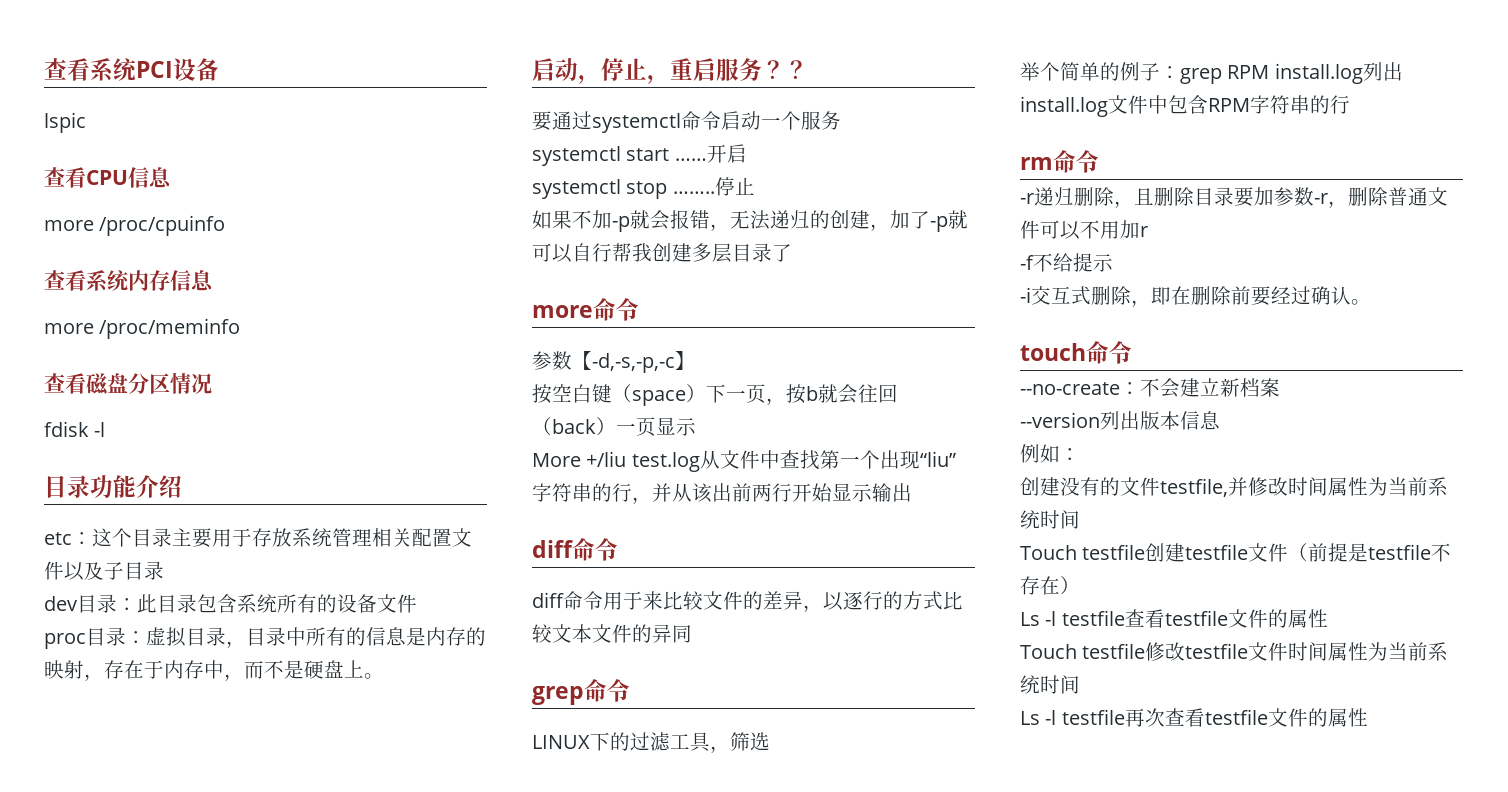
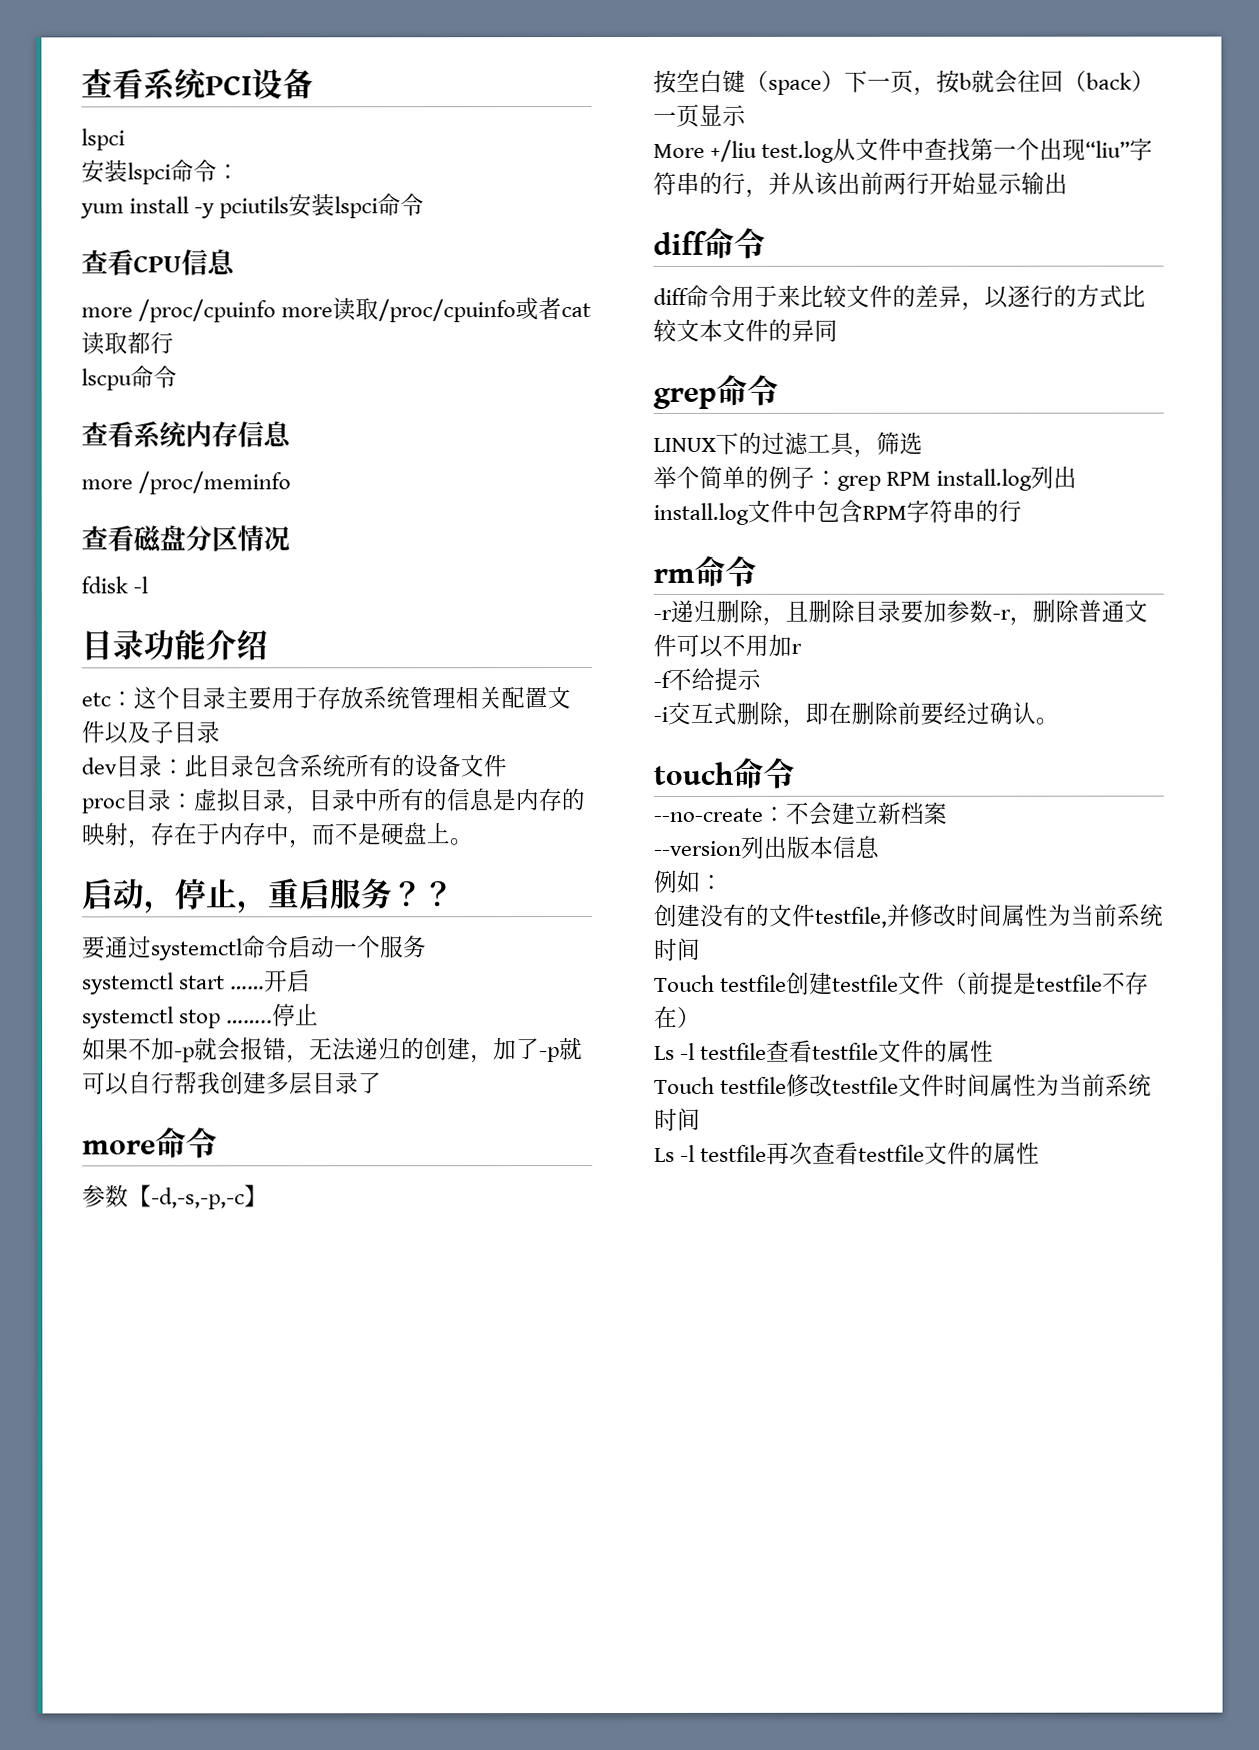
[44,112,86,133] lspic -> [81,128,125,151] [81,159,240,185] [80,193,425,219] lspci // 安装lspci命令： // yum install -y pciutils安装lspci命令
(226, 225) none -> [281,297,592,323] [81,331,174,356] [81,365,177,391] more读取/proc/cpuinfo或者cat读取都行 // lscpu命令

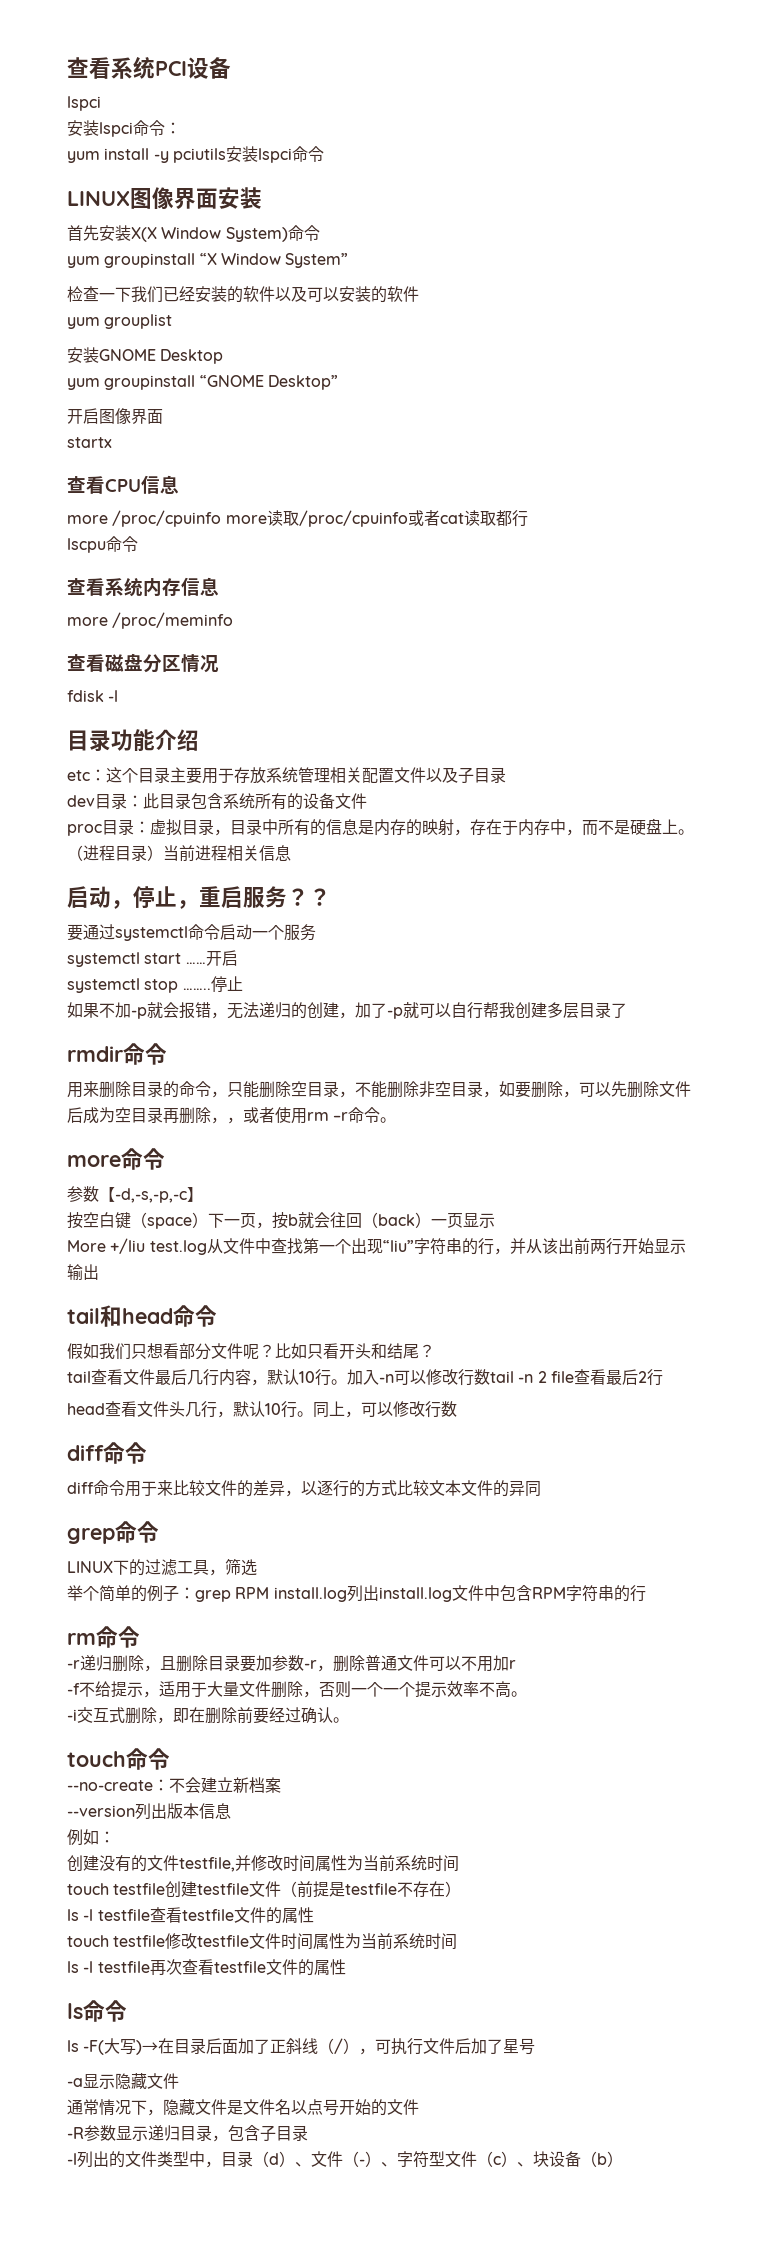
(425, 205) none -> [67,187,262,209] [67,225,320,242] [67,253,349,268] [67,286,419,303] [67,314,173,329] [67,347,224,364] [67,375,338,390] [67,408,163,424] [67,437,112,448] // LINUX图像界面安装 // 首先安装X(X Window System)命令 // yum groupinstall “X Window System” // 检查一下我们已经安装的软件以及可以安装的软件 // yum grouplist // 安装GNOME Desktop // yum groupinstall “GNOME Desktop” // 开启图像界面 // startx
(473, 842) none -> [67,845,291,862] （进程目录）当前进程相关信息
(382, 1083) none -> [67,1043,167,1065] [67,1081,691,1098] [67,1107,397,1124] // rmdir命令 // 用来删除目录的命令，只能删除空目录，不能删除非空目录，如要删除，可以先删除文件后成为空目录再删除，，或者使用rm –r命令。
(1068, 183) none -> [67,1305,217,1327] [67,1343,435,1360] [67,1369,663,1386] [67,1401,457,1418] // tail和head命令 // 假如我们只想看部分文件呢？比如只看开头和结尾？ // tail查看文件最后几行内容，默认10行。加入-n可以修改行数tail -n 2 file查看最后2行 // head查看文件头几行，默认10行。同上，可以修改行数
(761, 679) none -> [143,1681,527,1698] ，适用于大量文件删除，否则一个一个提示效率不高。
[654,974,715,992] Touch -> [67,1883,109,1895] touch
[654,1045,675,1060] Ls -> [67,1909,79,1921] ls
[654,1076,715,1094] Touch -> [67,1935,109,1947] touch
[654,1147,675,1162] Ls -> [67,1961,79,1973] ls
(1041, 1153) none -> [67,2000,127,2022] [67,2038,536,2055] [67,2073,179,2090] [67,2099,419,2116] [67,2125,308,2142] [67,2151,623,2168] // ls命令 // ls -F(大写)→在目录后面加了正斜线（/），可执行文件后加了星号 // -a显示隐藏文件 // 通常情况下，隐藏文件是文件名以点号开始的文件 // -R参数显示递归目录，包含子目录 // -l列出的文件类型中，目录（d）、文件（-）、字符型文件（c）、块设备（b）

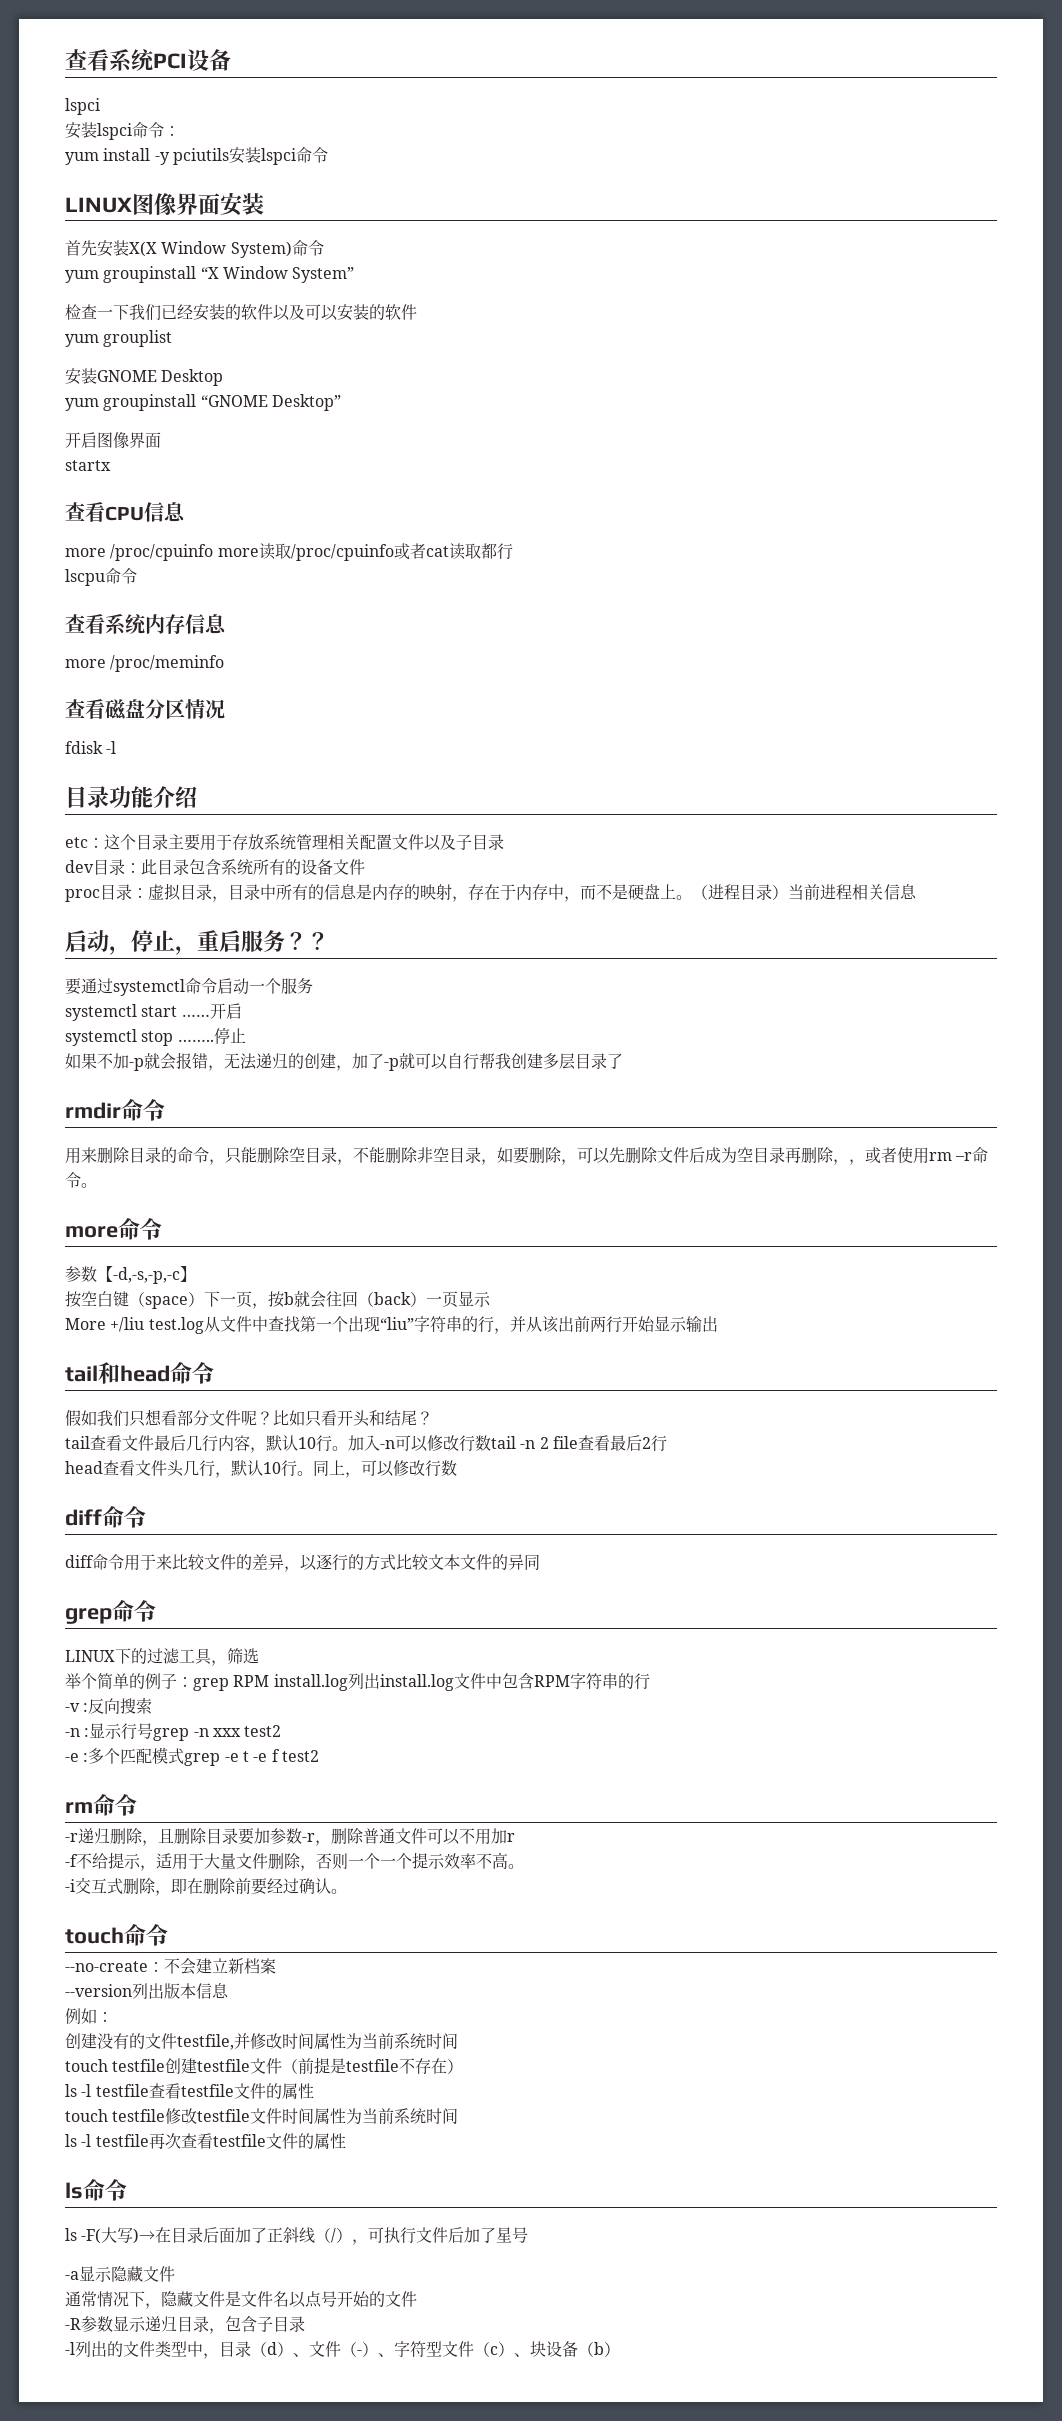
(646, 1593) none -> [65,1697,153,1714] [65,1723,282,1741] [65,1747,319,1766] // -v :反向搜索 // -n :显示行号grep -n xxx test2 // -e :多个匹配模式grep -e t -e f test2

